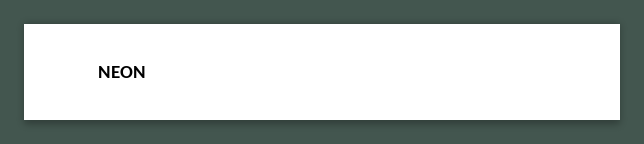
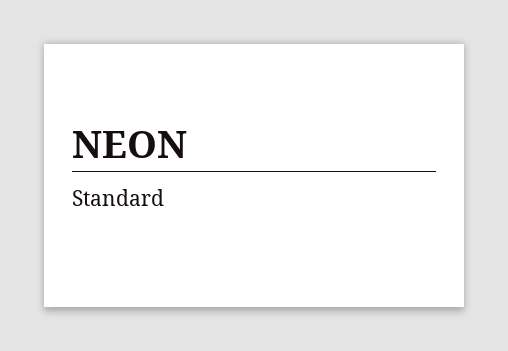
(146, 72) none -> [72,189,164,206] // Standard

